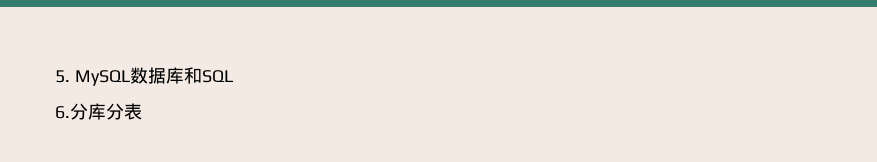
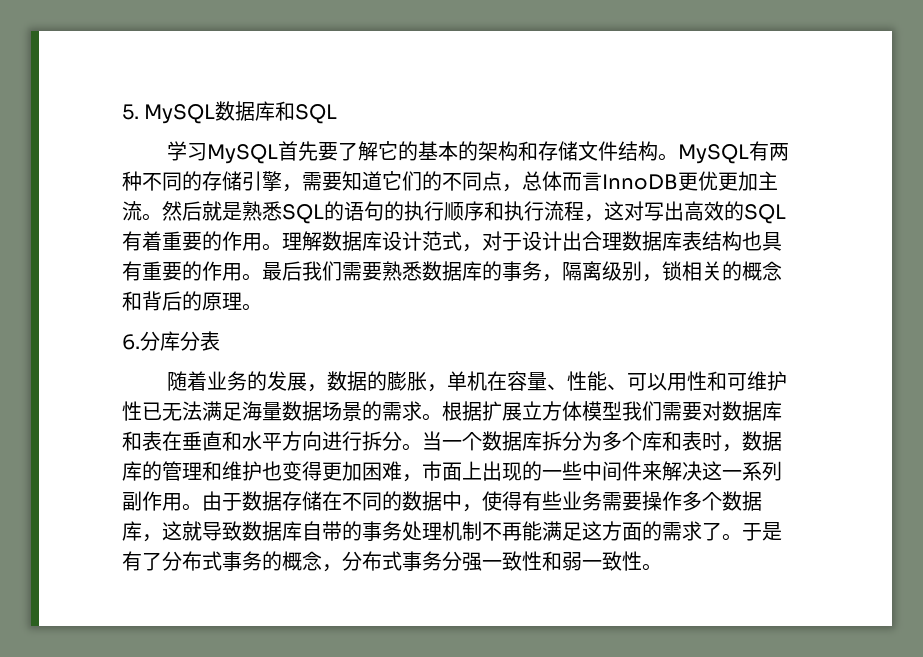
[55,103,142,120] 6.分库分表 -> [166,141,789,164] [122,171,778,192] [122,201,786,224] [122,231,782,252] [122,261,782,282] [122,291,262,311] [122,331,220,351] [166,371,787,392] [122,401,782,421] [122,431,782,452] [122,461,782,482] [122,491,762,512] [122,521,782,542] [122,551,662,572] 学习MySQL首先要了解它的基本的架构和存储文件结构。MySQL有两种不同的存储引擎，需要知道它们的不同点，总体而言InnoDB更优更加主流。然后就是熟悉SQL的语句的执行顺序和执行流程，这对写出高效的SQL有着重要的作用。理解数据库设计范式，对于设计出合理数据库表结构也具有重要的作用。最后我们需要熟悉数据库的事务，隔离级别，锁相关的概念和背后的原理。 // 6.分库分表 // 随着业务的发展，数据的膨胀，单机在容量、性能、可以用性和可维护性已无法满足海量数据场景的需求。根据扩展立方体模型我们需要对数据库和表在垂直和水平方向进行拆分。当一个数据库拆分为多个库和表时，数据库的管理和维护也变得更加困难，市面上出现的一些中间件来解决这一系列副作用。由于数据存储在不同的数据中，使得有些业务需要操作多个数据库，这就导致数据库自带的事务处理机制不再能满足这方面的需求了。于是有了分布式事务的概念，分布式事务分强一致性和弱一致性。

